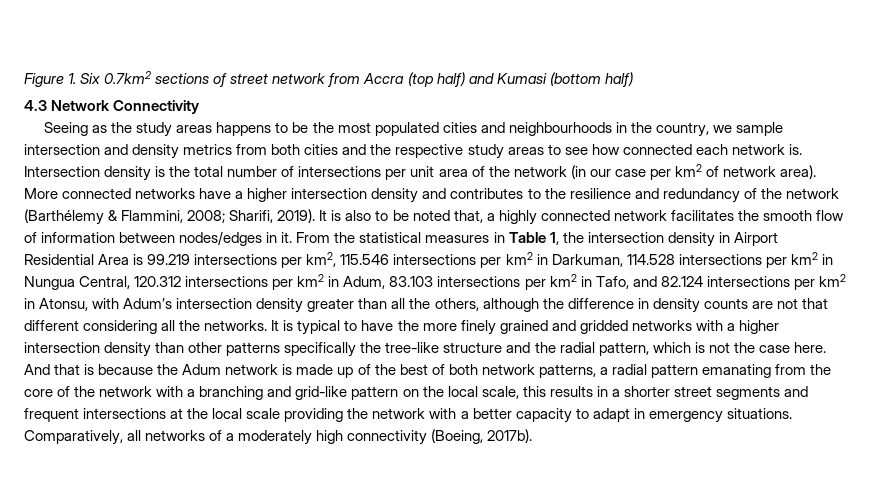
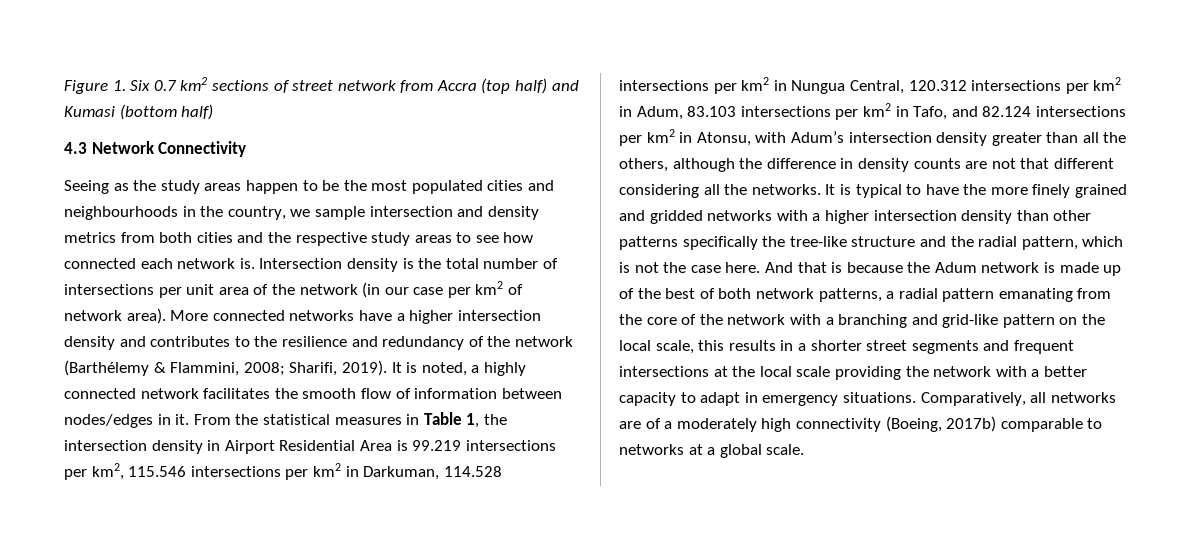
[104,71,153,84] 0.7km2 -> [153,77,208,91] 0.7 km2
[216,122,272,136] happens -> [245,180,298,194] happen
[345,210,483,223] also to be noted that, -> [421,362,467,376] noted,
(206, 435) none -> [619,421,641,429] are
[487,429,533,443] 2017b). -> [946,416,1103,432] [619,444,805,458] 2017b) comparable to networks at a global scale.

